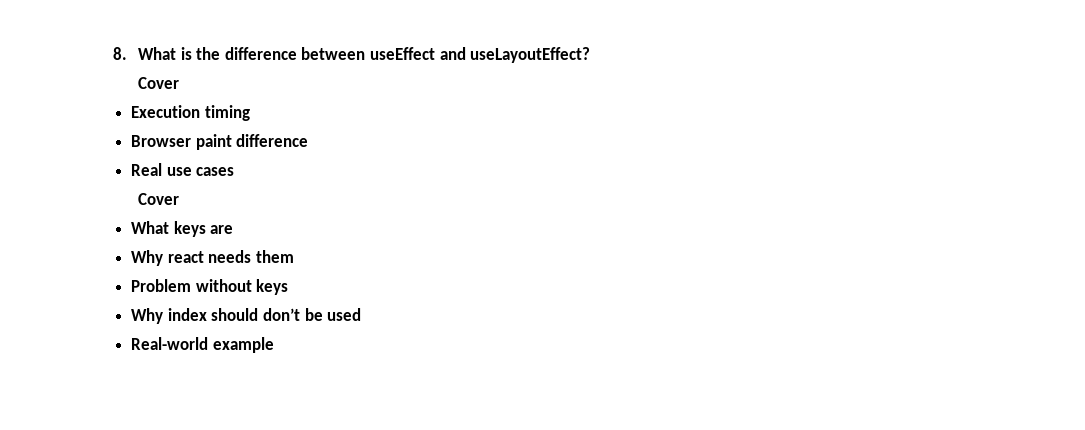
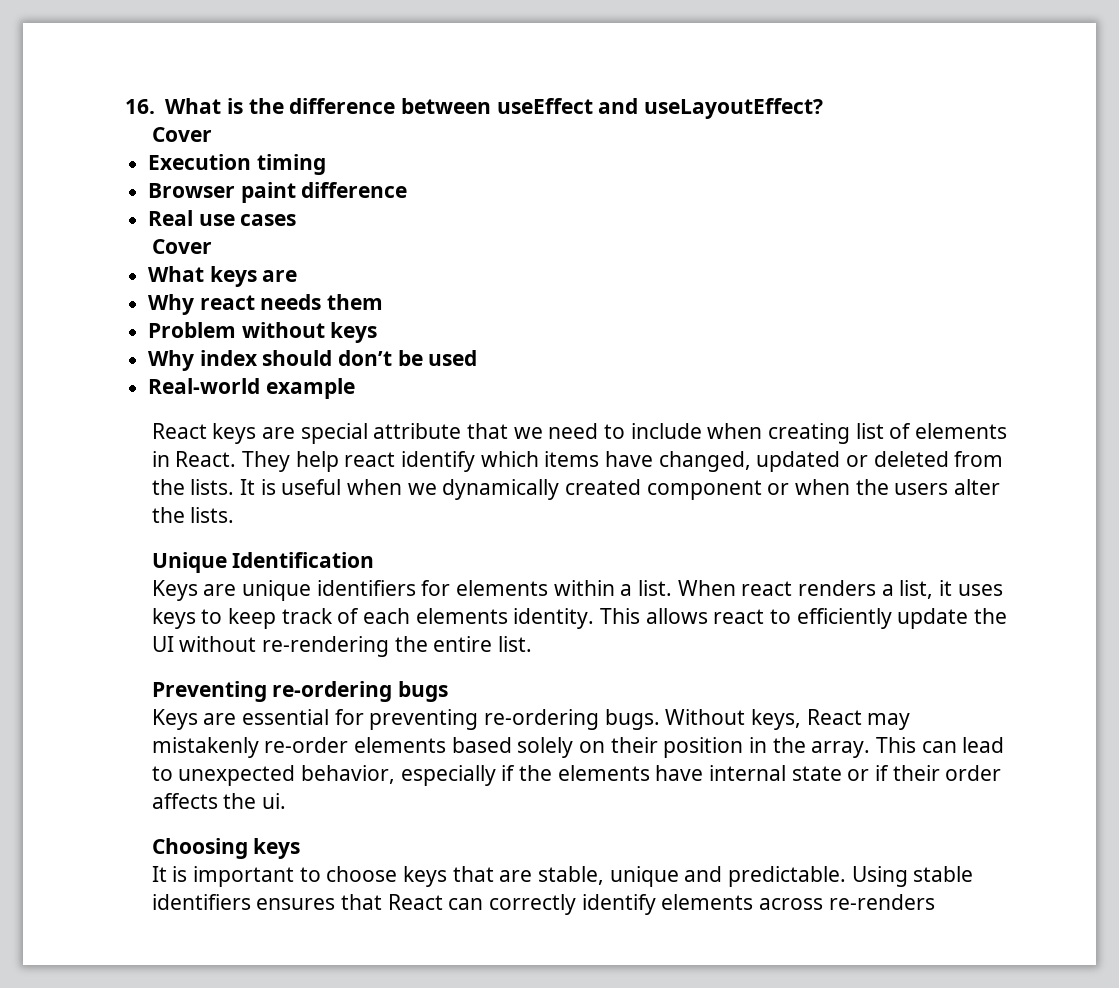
[112,47,127,60] 8. -> [124,99,155,114] 16.
(274, 345) none -> [151,423,1008,444] [151,451,1004,472] [151,479,1001,500] [151,507,235,523] [151,552,375,573] [151,580,1003,601] [151,608,1008,629] [151,636,532,657] [151,681,448,702] [151,709,911,730] [151,737,1005,758] [151,765,1002,786] [151,793,286,809] [151,838,301,859] [151,866,974,887] [151,894,935,915] // React keys are special attribute that we need to include when creating list of elements in React. They help react identify which items have changed, updated or deleted from the lists. It is useful when we dynamically created component or when the users alter the lists. // Unique Identification // Keys are unique identifiers for elements within a list. When react renders a list, it uses keys to keep track of each elements identity. This allows react to efficiently update the UI without re-rendering the entire list. // Preventing re-ordering bugs // Keys are essential for preventing re-ordering bugs. Without keys, React may mistakenly re-order elements based solely on their position in the array. This can lead to unexpected behavior, especially if the elements have internal state or if their order affects the ui. // Choosing keys // It is important to choose keys that are stable, unique and predictable. Using stable identifiers ensures that React can correctly identify elements across re-renders

